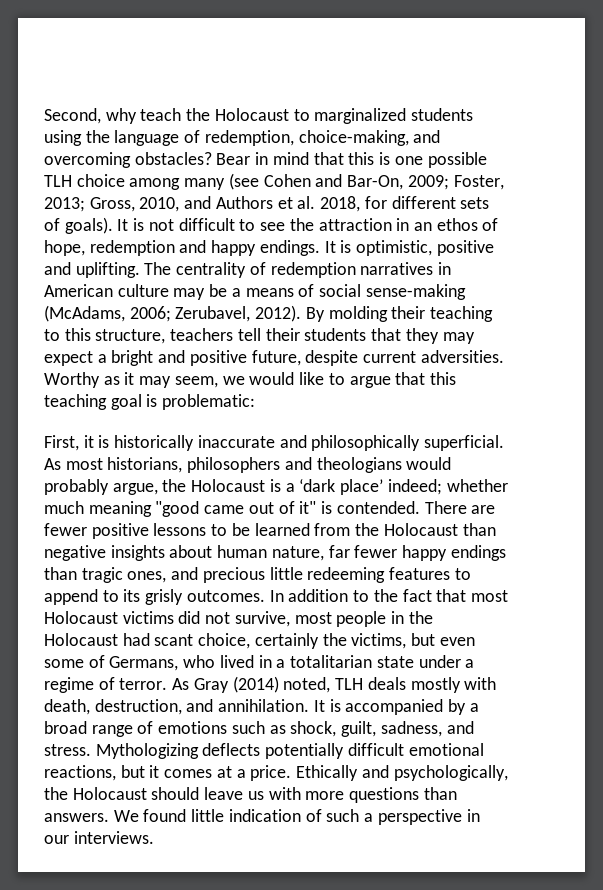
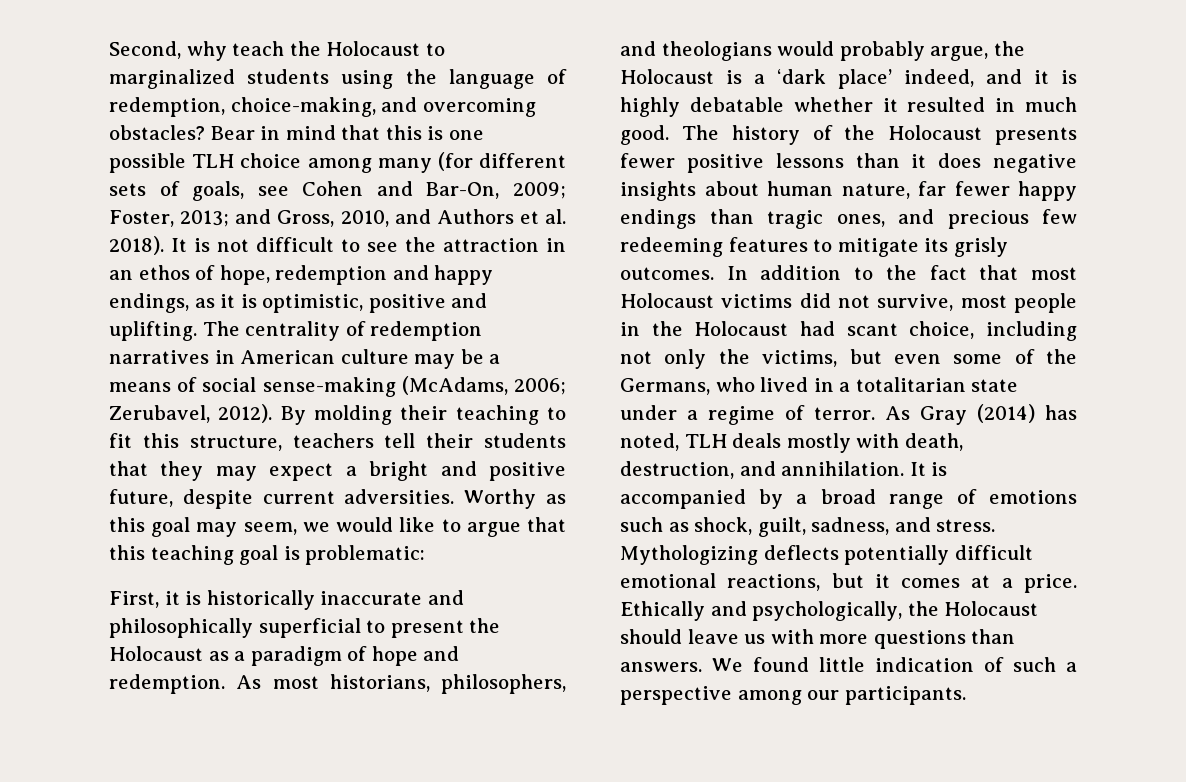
[228,173,259,190] (see -> [437,152,566,171] [109,181,289,201] (for different sets of goals, see
(85, 204) none -> [235,209,272,224] and
[320,196,490,212] [44,217,113,234] 2018, for different sets of goals). -> [109,236,164,255] 2018).
[259,240,336,256] endings. It -> [109,293,236,313] endings, as it
(60, 335) none -> [109,433,132,448] fit
[124,372,135,385] it -> [109,517,191,537] this goal
[424,435,505,451] superficial. -> [258,618,501,638] [109,646,460,666] [109,674,225,694] superficial to present the Holocaust as a paradigm of hope and redemption.
[187,457,281,473] philosophers -> [441,674,566,694] philosophers,
[387,479,508,495] [44,501,496,517] [44,523,496,539] indeed; whether much meaning "good came out of it" is contended. There are fewer positive lessons to be learned from the Holocaust than -> [904,69,1077,87] [620,97,1077,117] [620,125,1077,145] [620,153,982,173] indeed, and it is highly debatable whether it resulted in much good. The history of the Holocaust presents fewer positive lessons than it does
[269,567,303,580] little -> [1042,209,1077,224] few
[44,589,119,605] append to -> [837,238,919,257] mitigate
[254,633,319,649] certainly -> [986,321,1077,341] [620,349,707,369] including not only
(105, 661) none -> [1046,349,1077,364] the
(279, 684) none -> [1045,405,1077,420] has
[466,809,480,822] [44,831,154,844] in our interviews. -> [737,686,966,705] among our participants.

